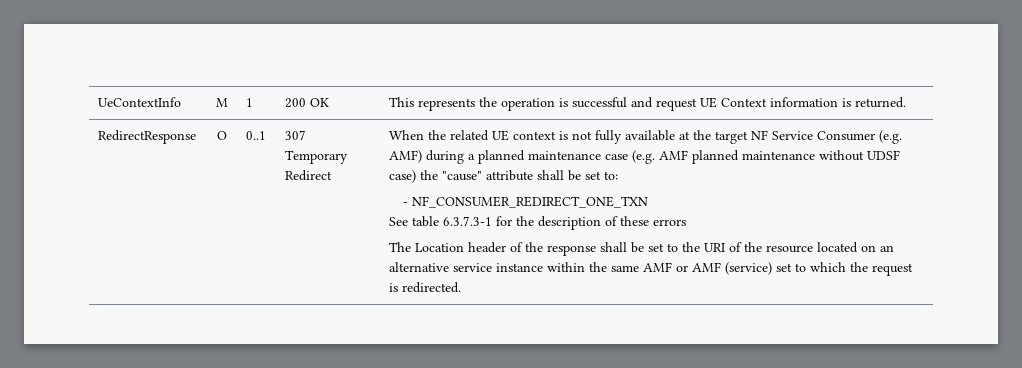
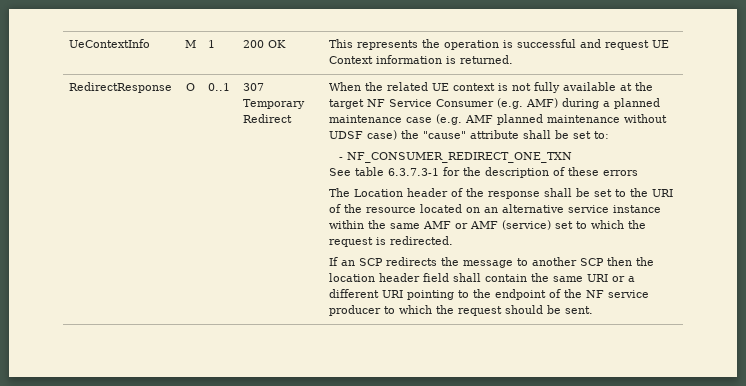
(462, 287) none -> [328,257,654,268] [328,273,635,282] [328,289,649,300] [328,305,593,316] // If an SCP redirects the message to another SCP then the location header field shall contain the same URI or a different URI pointing to the endpoint of the NF service producer to which the request should be sent.

